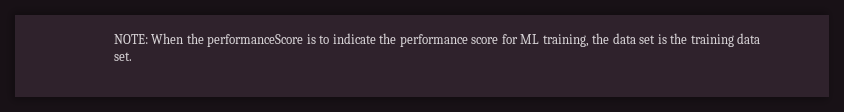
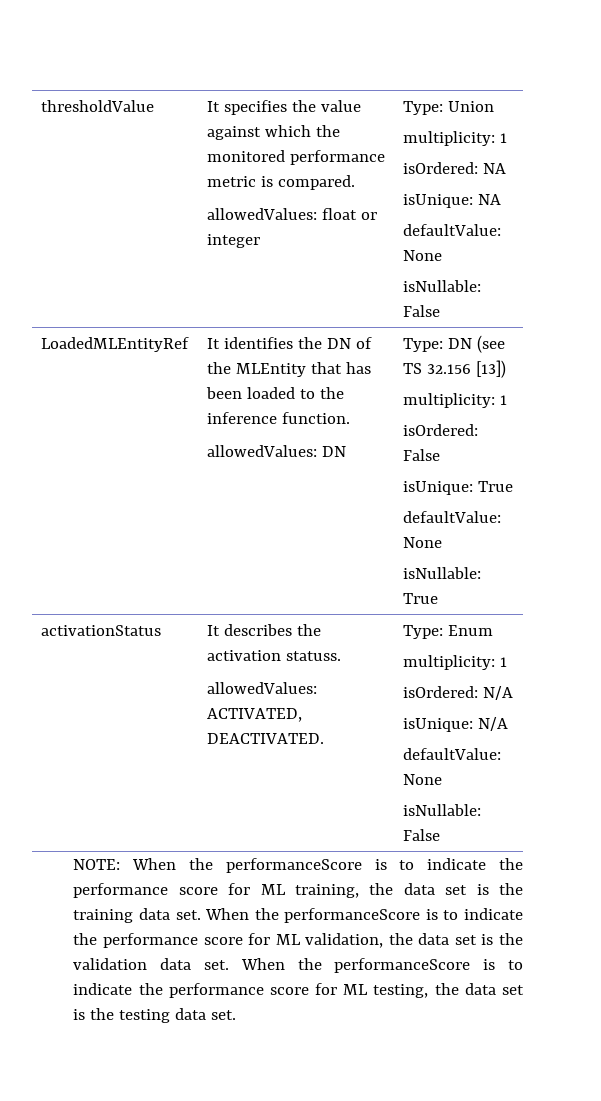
(113, 39) none -> [41,100,155,112] [207,100,362,115] [207,125,341,140] [207,150,386,165] [207,175,356,190] [207,208,378,220] [207,234,261,248] [403,101,495,115] [403,131,508,146] [403,162,507,174] [403,194,502,208] [403,224,502,236] [403,250,443,261] [403,280,482,292] [403,305,441,317] [41,337,190,352] [207,337,373,349] [207,362,372,377] [206,387,345,399] [207,412,351,424] [207,445,347,457] [403,335,506,353] [403,360,507,378] [403,393,508,408] [403,424,479,436] [403,449,441,461] [403,481,514,495] [403,511,502,523] [403,537,443,548] [403,567,482,579] [403,593,439,604] [41,625,162,636] [207,624,322,636] [207,650,342,661] [207,682,318,694] [207,708,303,722] [207,733,325,744] [403,625,494,639] [403,655,508,670] [403,686,514,700] [403,717,509,732] [403,748,502,760] [403,774,443,785] [403,804,482,816] [403,829,441,841] thresholdValue | It specifies the value against which the monitored performance metric is compared. // allowedValues: float or integer | Type: Union // multiplicity: 1 // isOrdered: NA // isUnique: NA // defaultValue: None // isNullable: False // LoadedMLEntityRef | It identifies the DN of the MLEntity that has been loaded to the inference function. // allowedValues: DN | Type: DN (see TS 32.156 [13]) // multiplicity: 1 // isOrdered: False // isUnique: True // defaultValue: None // isNullable: True // activationStatus | It describes the activation statuss. // allowedValues: ACTIVATED, DEACTIVATED. | Type: Enum // multiplicity: 1 // isOrdered: N/A // isUnique: N/A // defaultValue: None // isNullable: False //
(132, 56) none -> [205,908,523,923] [73,933,523,948] [73,958,523,973] [73,983,524,998] [73,1008,237,1023] When the performanceScore is to indicate the performance score for ML validation, the data set is the validation data set. When the performanceScore is to indicate the performance score for ML testing, the data set is the testing data set.

